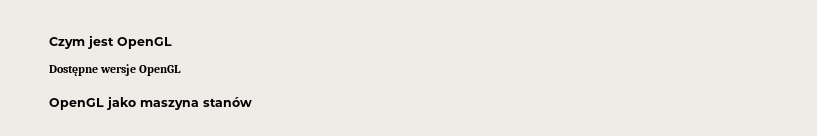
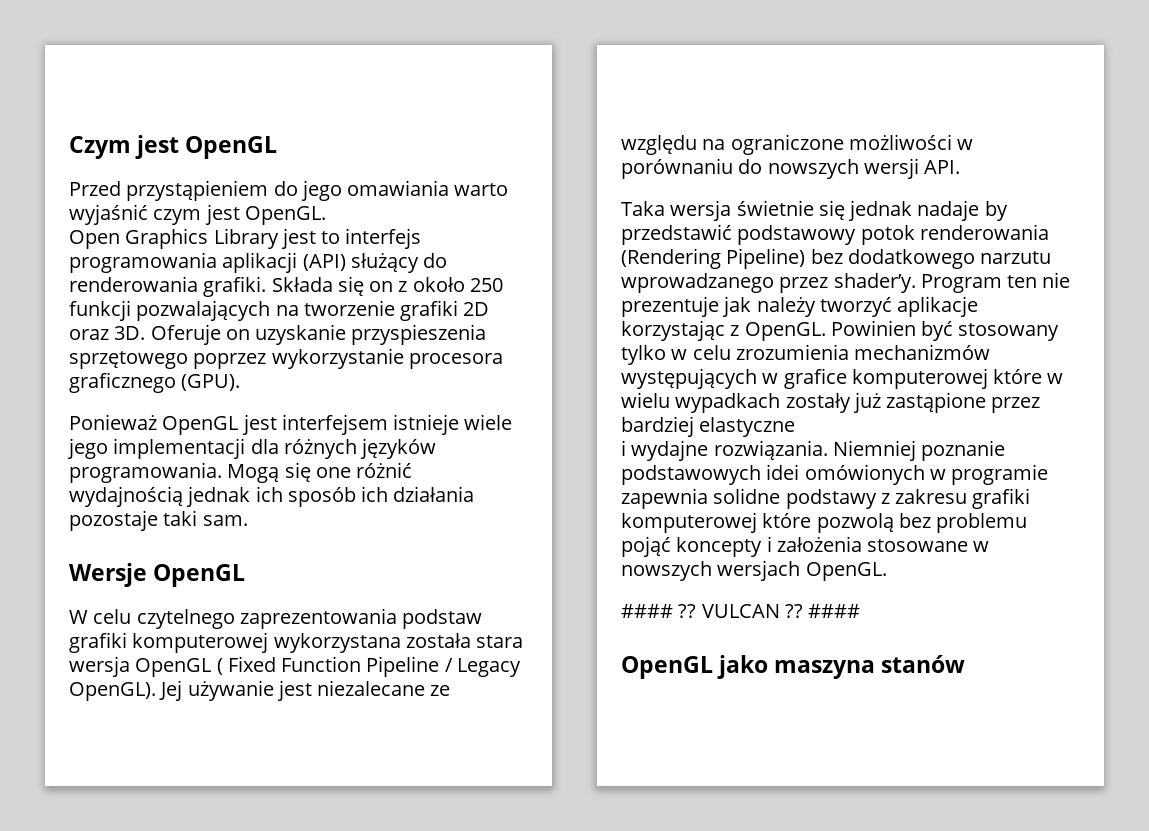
[49,64,182,76] Dostępne wersje OpenGL -> [69,180,509,201] [69,204,326,225] [69,228,422,249] [69,252,448,273] [69,276,503,297] [69,300,490,321] [69,324,487,345] [69,348,503,369] [69,372,241,393] [69,414,513,435] [67,438,437,459] [69,462,413,483] [69,486,475,507] [69,510,248,531] [69,563,246,587] [69,608,483,629] [69,632,524,653] [69,656,521,677] [69,680,451,701] [621,134,974,155] [621,158,961,179] [621,200,1008,221] [621,224,1049,245] [621,248,1052,269] [621,272,1071,293] [621,296,979,317] [621,320,1060,341] [621,344,991,365] [621,368,1064,389] [621,392,1041,413] [621,416,796,437] [621,440,1006,461] [621,464,1049,485] [621,488,1031,509] [621,512,1028,533] [621,536,990,557] [621,560,887,581] [621,604,861,618] Przed przystąpieniem do jego omawiania warto wyjaśnić czym jest OpenGL. // Open Graphics Library jest to interfejs programowania aplikacji (API) służący do renderowania grafiki. Składa się on z około 250 funkcji pozwalających na tworzenie grafiki 2D oraz 3D. Oferuje on uzyskanie przyspieszenia sprzętowego poprzez wykorzystanie procesora graficznego (GPU). // Ponieważ OpenGL jest interfejsem istnieje wiele jego implementacji dla różnych języków programowania. Mogą się one różnić wydajnością jednak ich sposób ich działania pozostaje taki sam. // Wersje OpenGL // W celu czytelnego zaprezentowania podstaw grafiki komputerowej wykorzystana została stara wersja OpenGL ( Fixed Function Pipeline / Legacy OpenGL). Jej używanie jest niezalecane ze względu na ograniczone możliwości w porównaniu do nowszych wersji API. // Taka wersja świetnie się jednak nadaje by przedstawić podstawowy potok renderowania (Rendering Pipeline) bez dodatkowego narzutu wprowadzanego przez shader’y. Program ten nie prezentuje jak należy tworzyć aplikacje korzystając z OpenGL. Powinien być stosowany tylko w celu zrozumienia mechanizmów występujących w grafice komputerowej które w wielu wypadkach zostały już zastąpione przez bardziej elastyczne // i wydajne rozwiązania. Niemniej poznanie podstawowych idei omówionych w programie zapewnia solidne podstawy z zakresu grafiki komputerowej które pozwolą bez problemu pojąć koncepty i założenia stosowane w nowszych wersjach OpenGL. // #### ?? VULCAN ?? ####

